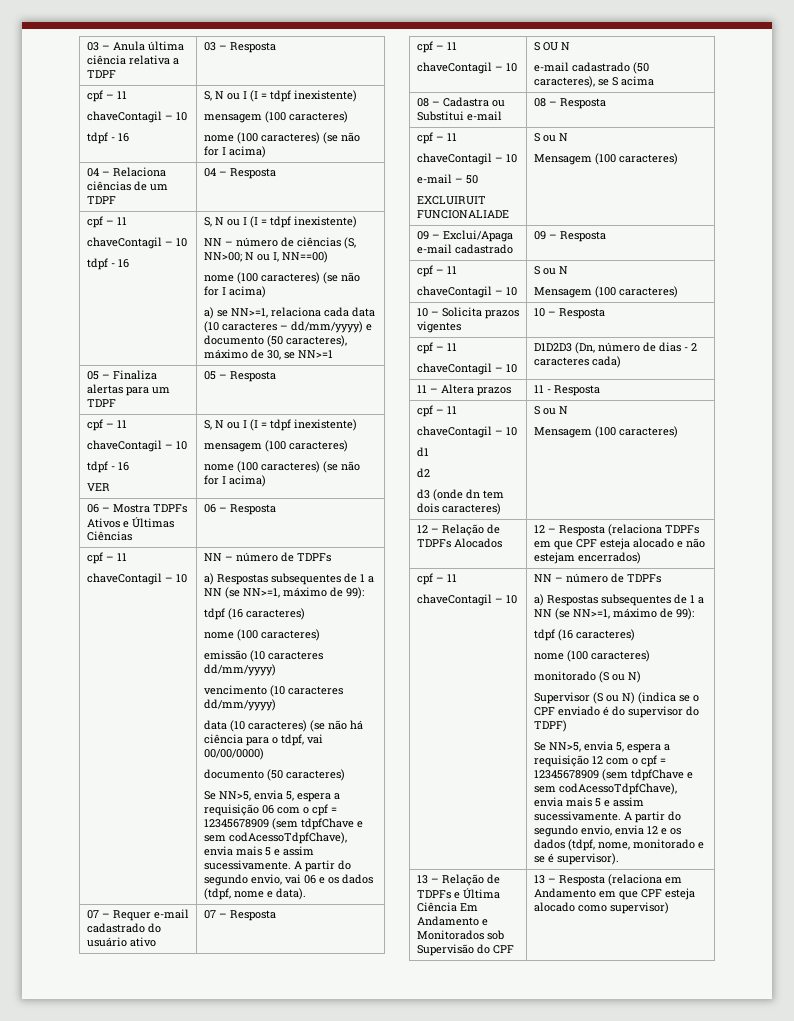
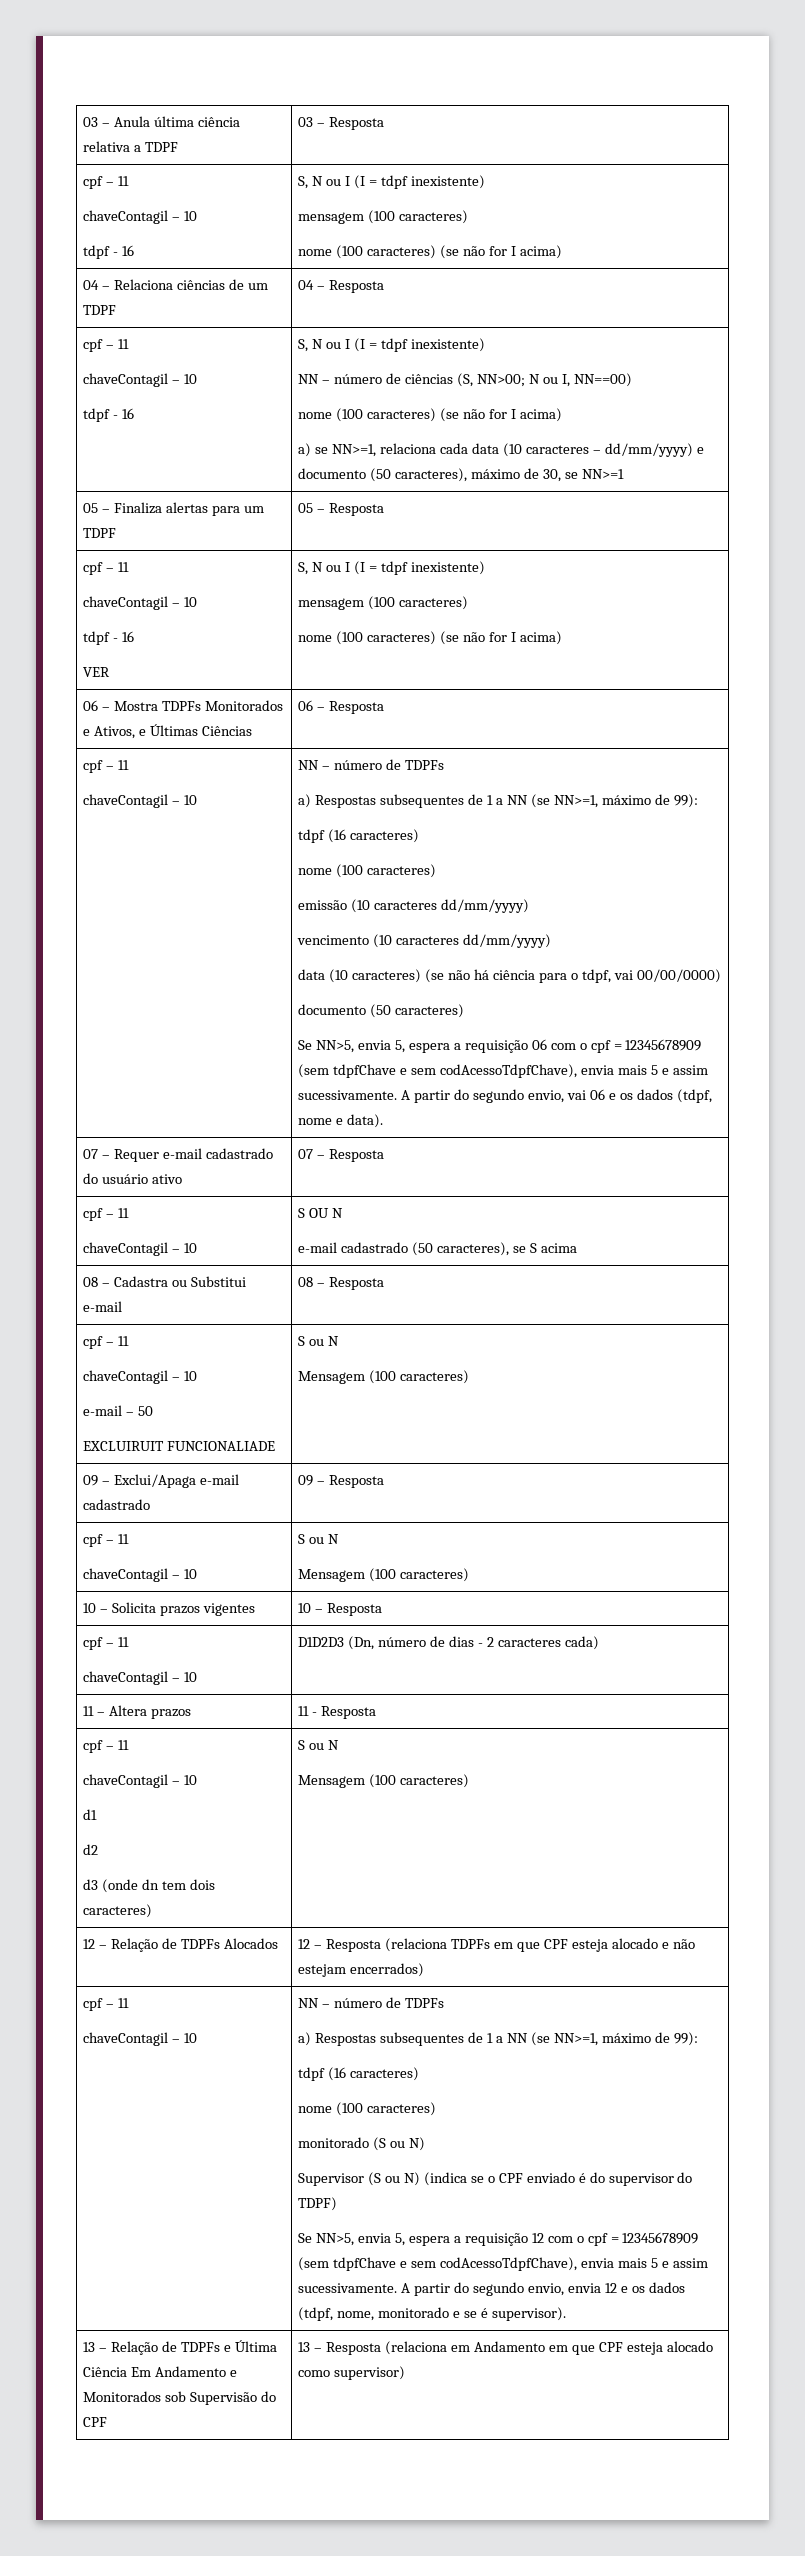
[86,518,120,528] Ativos -> [205,700,284,711] [83,726,136,739] Monitorados e Ativos,

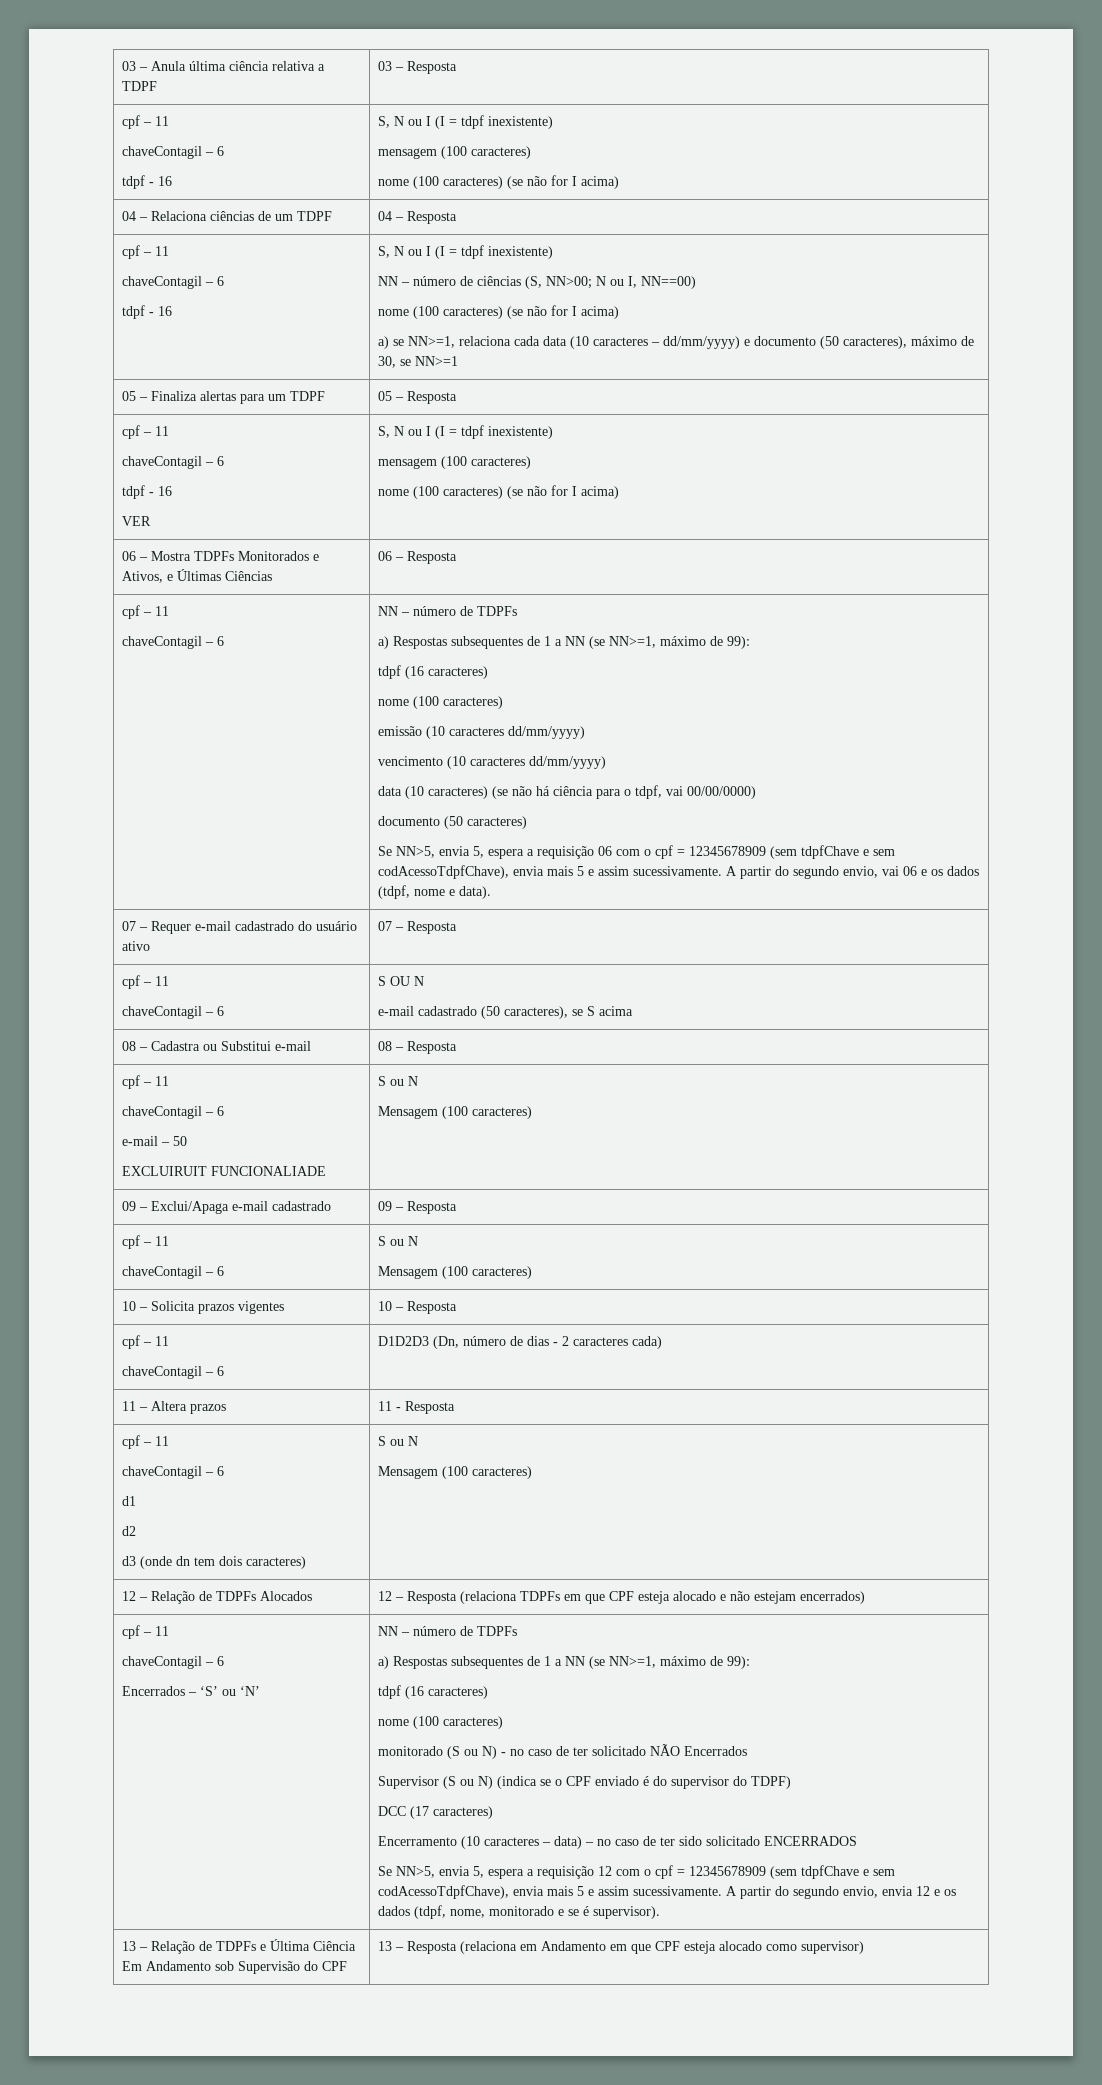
[184,211,198,221] 10 -> [216,146,224,156] 6
[184,374,198,384] 10 -> [216,276,224,286] 6
[184,597,198,607] 10 -> [216,456,224,466] 6
[184,795,198,805] 10 -> [216,636,224,646] 6
[184,1243,198,1253] 10 -> [216,1006,224,1016] 6
[184,1371,198,1381] 10 -> [216,1106,224,1116] 6
[184,1569,198,1579] 10 -> [216,1266,224,1276] 6
[184,1672,198,1682] 10 -> [216,1366,224,1376] 6
[184,1775,198,1785] 10 -> [216,1466,224,1476] 6
[184,2033,198,2043] 10 -> [216,1656,224,1666] [121,1686,260,1696] 6 // Encerrados – ‘S’ ou ‘N’
(426, 2144) none -> [500,1744,747,1756] - no caso de ter solicitado NÃO Encerrados
(338, 2204) none -> [377,1806,493,1819] [377,1836,857,1849] // DCC (17 caracteres) // Encerramento (10 caracteres – data) – no caso de ter sido solicitado ENCERRADOS
[230,2370,238,2377] [83,2391,162,2402] e Monitorados -> (211, 1966) none

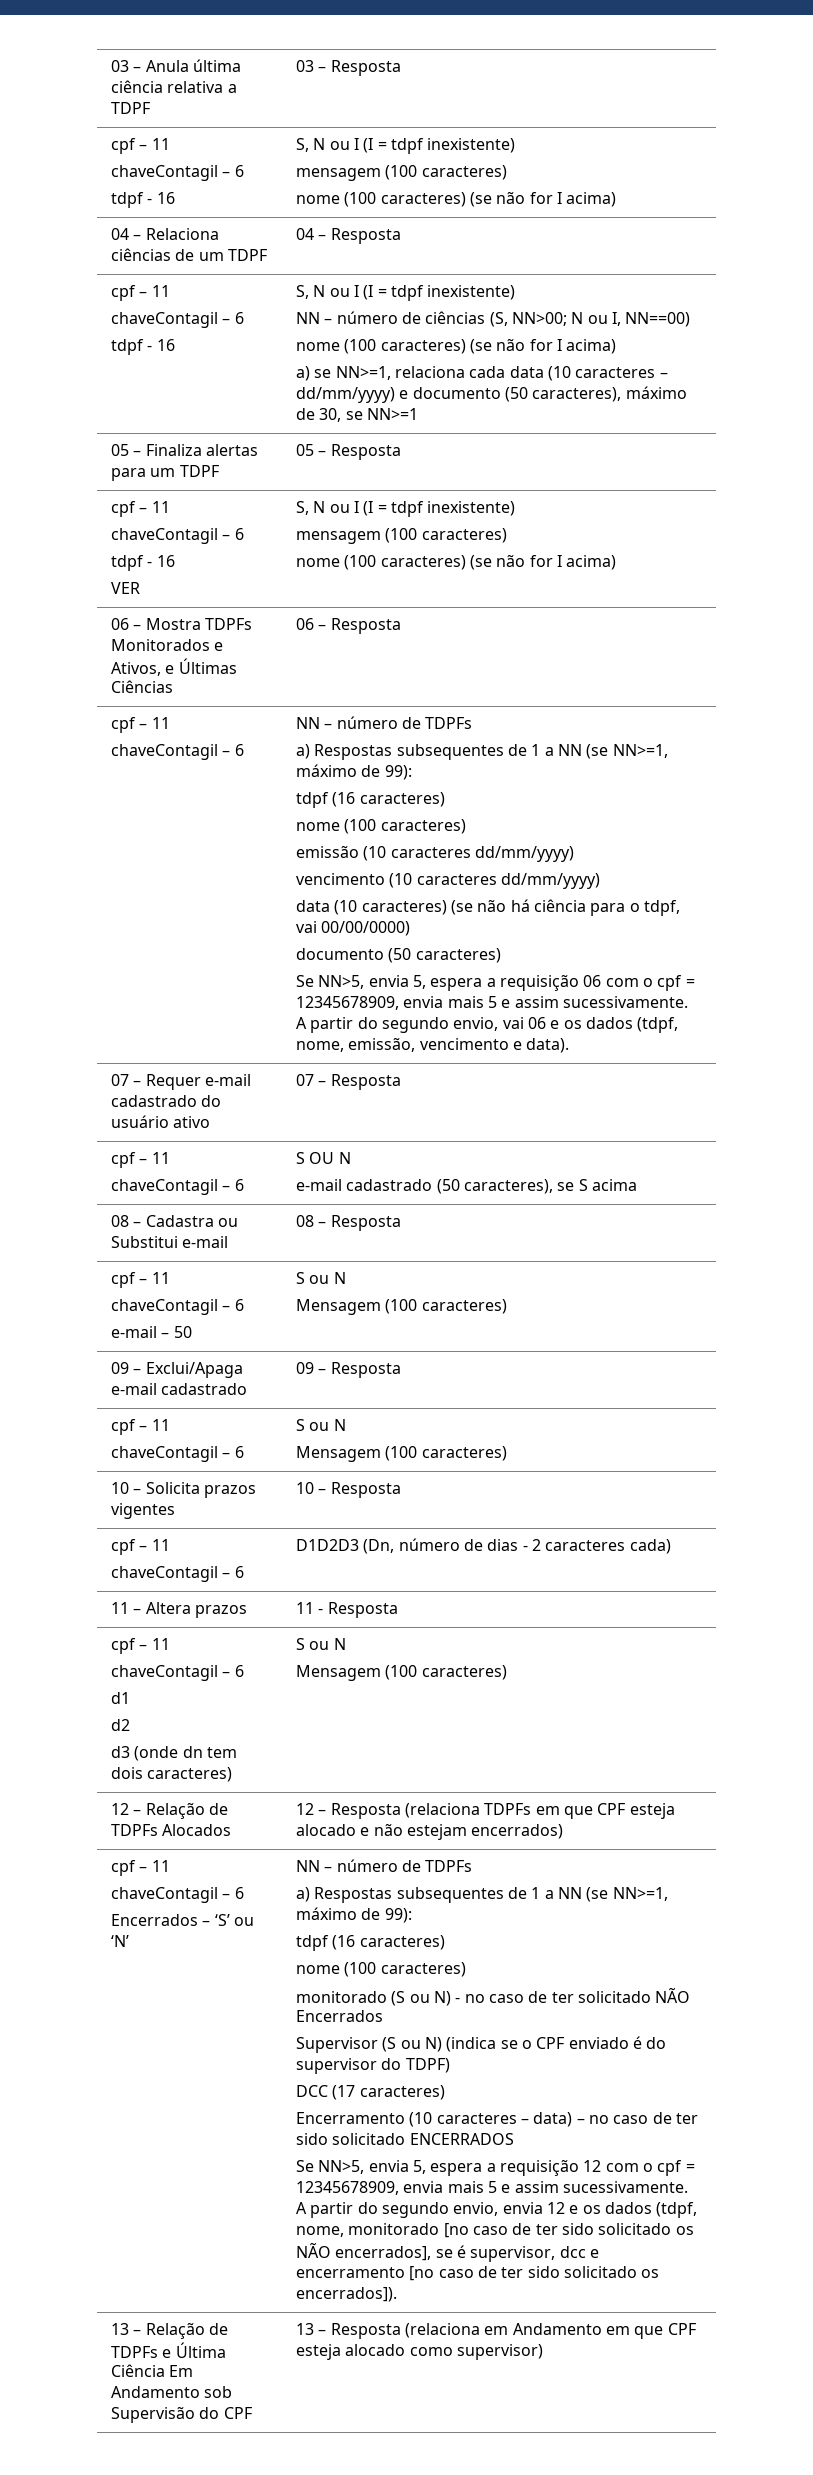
[688,845,895,859] [377,865,509,879] 12345678909 (sem tdpfChave e sem codAcessoTdpfChave), -> [296,996,400,1010] 12345678909,
[413,889,445,896] nome -> [296,1037,509,1052] nome, emissão, vencimento
[121,1166,326,1176] // EXCLUIRUIT FUNCIONALIADE -> (192, 1332) none
[688,1865,895,1879] [377,1885,509,1899] 12345678909 (sem tdpfChave e sem codAcessoTdpfChave), -> [296,2181,400,2195] 12345678909,
[557,1906,660,1919] e se é supervisor). -> [443,2223,694,2238] [296,2242,600,2262] [296,2266,660,2281] [296,2287,398,2302] [no caso de ter sido solicitado os NÃO encerrados], se é supervisor, dcc e encerramento [no caso de ter sido solicitado os encerrados]).

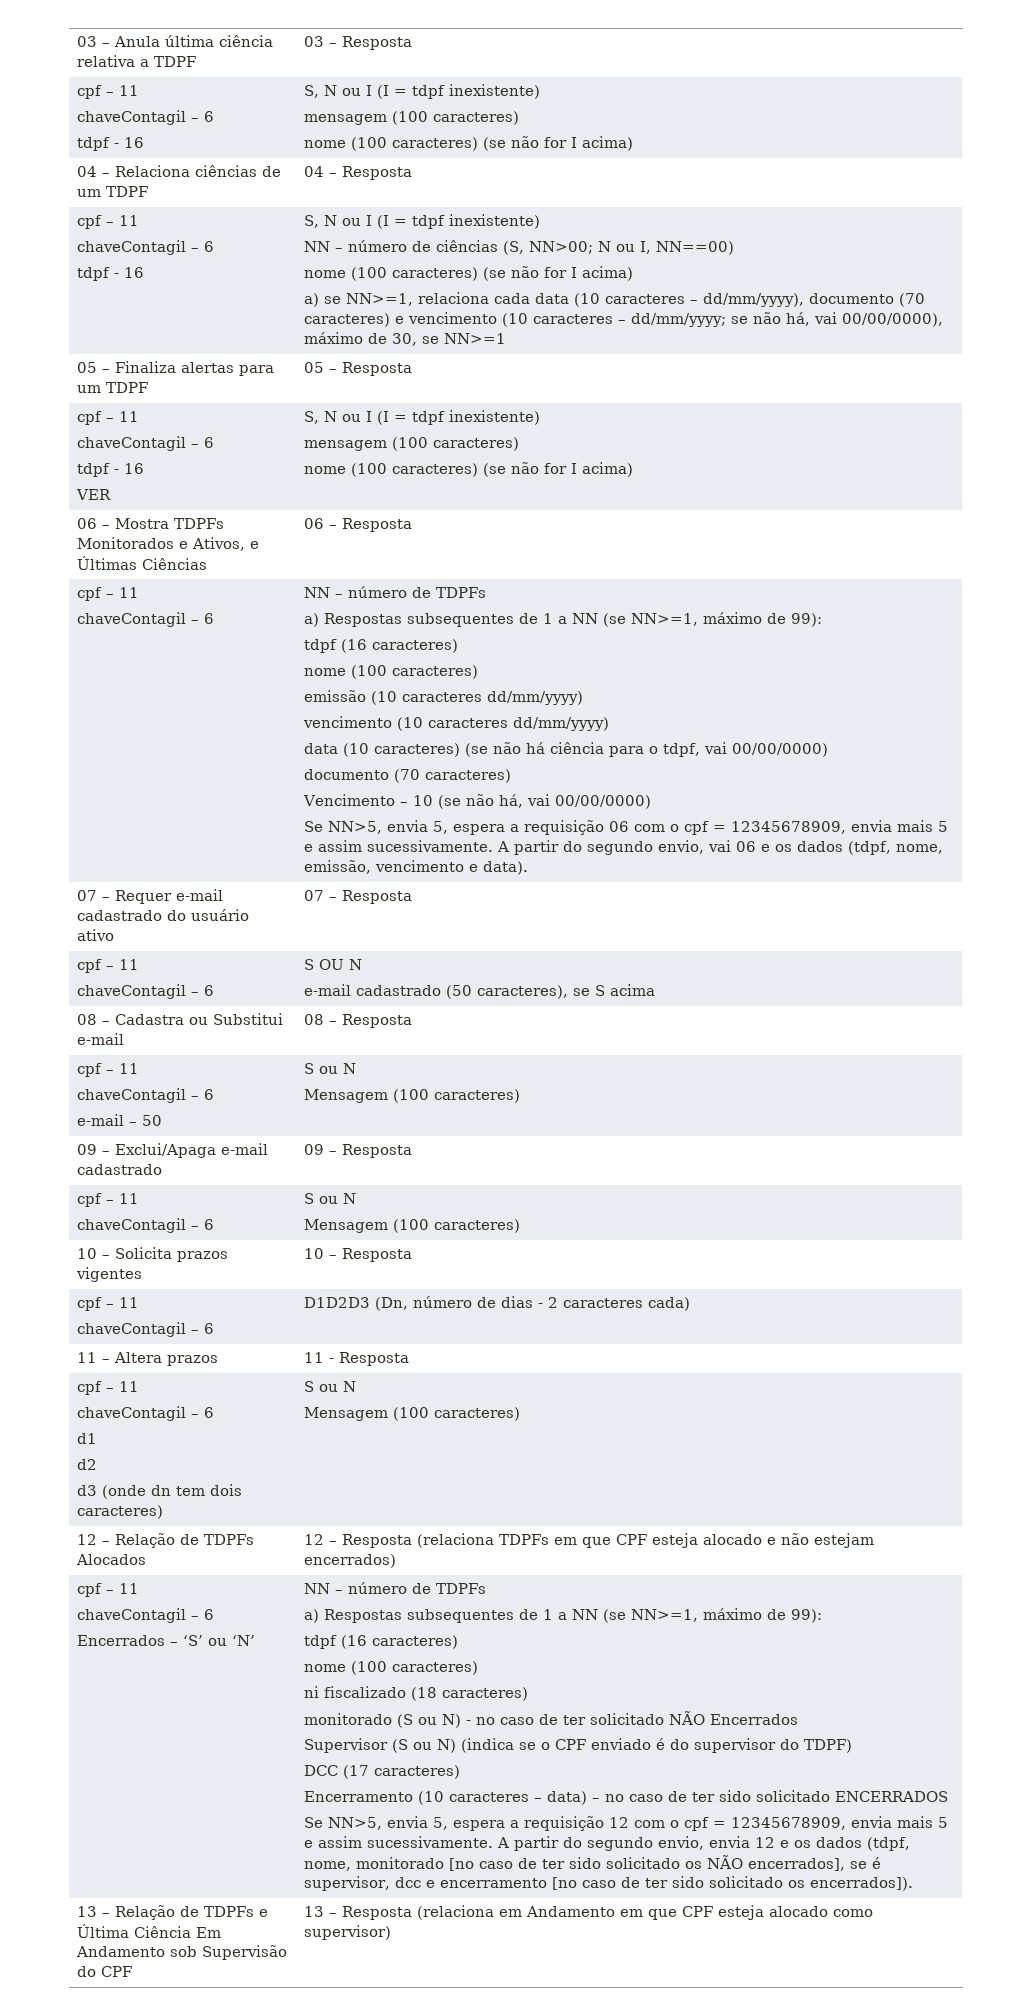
[296,387,622,403] dd/mm/yyyy) e documento (50 caracteres), -> [702,293,925,307] [303,312,943,327] dd/mm/yyyy), documento (70 caracteres) e vencimento (10 caracteres – dd/mm/yyyy; se não há, vai 00/00/0000),
[388,948,501,963] (50 caracteres) -> [393,769,511,783] [302,794,651,809] (70 caracteres) // Vencimento – 10 (se não há, vai 00/00/0000)
(466, 1969) none -> [303,1686,528,1701] // ni fiscalizado (18 caracteres)

